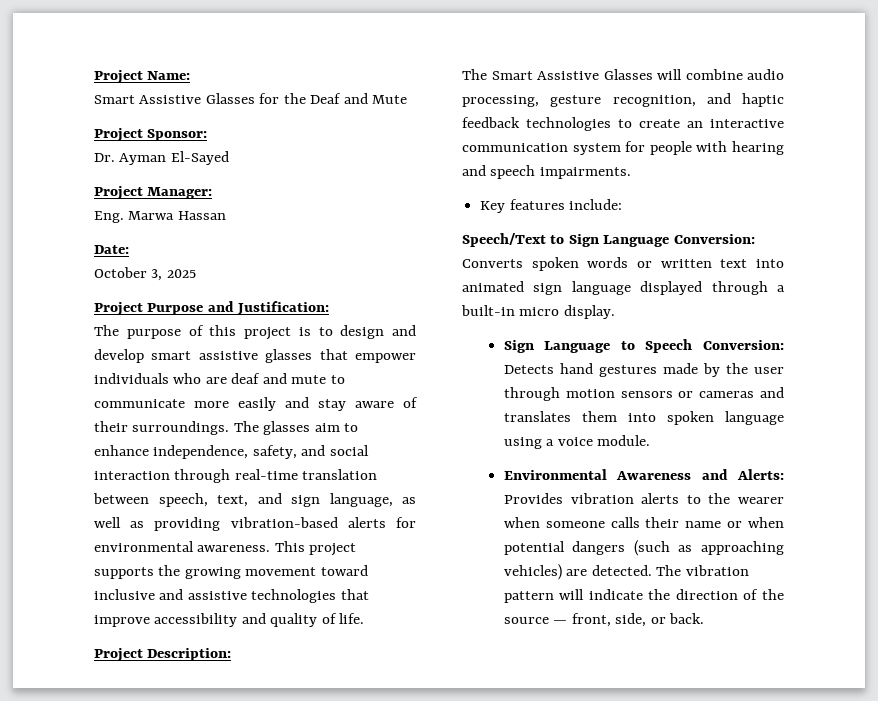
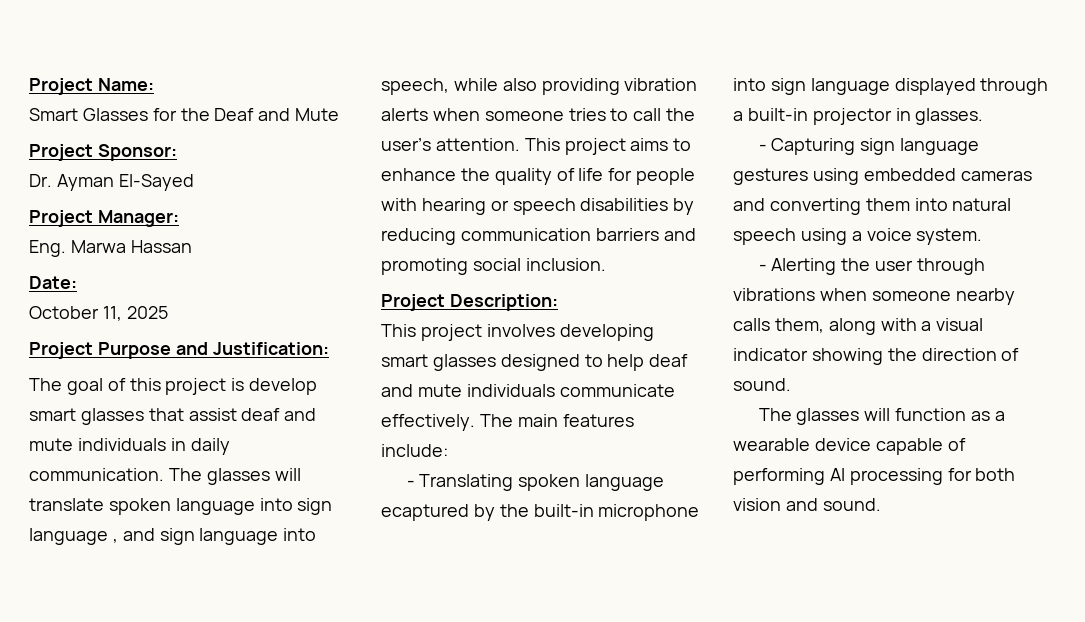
[139,95,202,104] Assistive -> (78, 114) none
[151,269,163,281] 3, -> [102,306,122,321] 11,
[126,329,181,339] purpose -> [66,378,103,395] goal
[318,325,416,339] to design and -> (245, 384) none
[198,351,258,360] assistive -> (76, 414) none
[355,353,416,363] [94,373,345,384] [94,397,418,411] [94,421,359,435] [94,445,369,459] [94,469,378,483] [93,493,416,507] [94,517,417,531] [94,541,357,556] [94,565,368,579] [94,589,369,603] [94,613,365,627] [94,648,232,662] [462,69,784,80] [462,93,784,107] [462,117,784,131] [462,141,784,155] [462,165,631,179] [480,199,623,213] [462,233,755,247] [462,257,784,271] [462,281,524,292] empower individuals who are deaf and mute to communicate more easily and stay aware of their surroundings. The glasses aim to enhance independence, safety, and social interaction through real-time translation between speech, text, and sign language, as well as providing vibration-based alerts for environmental awareness. This project supports the growing movement toward inclusive and assistive technologies that improve accessibility and quality of life. // Project Description: // The Smart Assistive Glasses will combine audio processing, gesture recognition, and haptic feedback technologies to create an interactive communication system for people with hearing and speech impairments. // Key features include: // Speech/Text to Sign Language Conversion: Converts spoken words or written text into animated -> [188,408,317,421] [29,438,230,455] [29,468,301,485] [29,498,333,515] [29,528,317,545] [381,78,698,95] [381,108,696,121] [381,138,692,155] [381,168,696,185] [381,198,695,215] [381,228,696,245] [381,258,606,275] [381,294,558,311] [381,324,654,341] [381,354,689,371] [381,384,675,397] [381,414,634,431] [381,444,448,457] [406,474,665,491] [381,504,700,521] [733,78,766,91] assist deaf and mute individuals in daily communication. The glasses will translate spoken language into sign language , and sign language into speech, while also providing vibration alerts when someone tries to call the user’s attention. This project aims to enhance the quality of life for people with hearing or speech disabilities by reducing communication barriers and promoting social inclusion. // Project Description: // This project involves developing smart glasses designed to help deaf and mute individuals communicate effectively. The main features include: // - Translating spoken language ecaptured by the built-in microphone into
[519,305,615,319] [503,339,784,353] [503,363,784,377] [503,387,784,401] [503,411,784,425] [503,435,651,449] [503,469,784,480] [503,493,784,504] [503,517,784,528] [503,540,784,556] [503,564,749,580] [503,589,784,603] [503,613,705,627] micro display. // Sign Language to Speech Conversion: Detects hand gestures made by the user through motion sensors or cameras and translates them into spoken language using a voice module. // Environmental Awareness and Alerts: Provides vibration alerts to the wearer when someone calls their name or when potential dangers (such as approaching vehicles) are detected. The vibration pattern will indicate the direction of the source — front, side, or back. -> [812,108,984,125] [758,138,980,155] [733,168,1032,185] [733,198,1012,215] [733,228,983,245] [758,258,985,275] [733,288,1015,305] [733,318,984,335] [733,348,1020,365] [733,378,791,391] [758,408,1005,425] [733,438,966,455] [733,468,1016,485] [733,498,881,511] projector in glasses. // - Capturing sign language gestures using embedded cameras and converting them into natural speech using a voice system. // - Alerting the user through vibrations when someone nearby calls them, along with a visual indicator showing the direction of sound. // The glasses will function as a wearable device capable of performing AI processing for both vision and sound.

